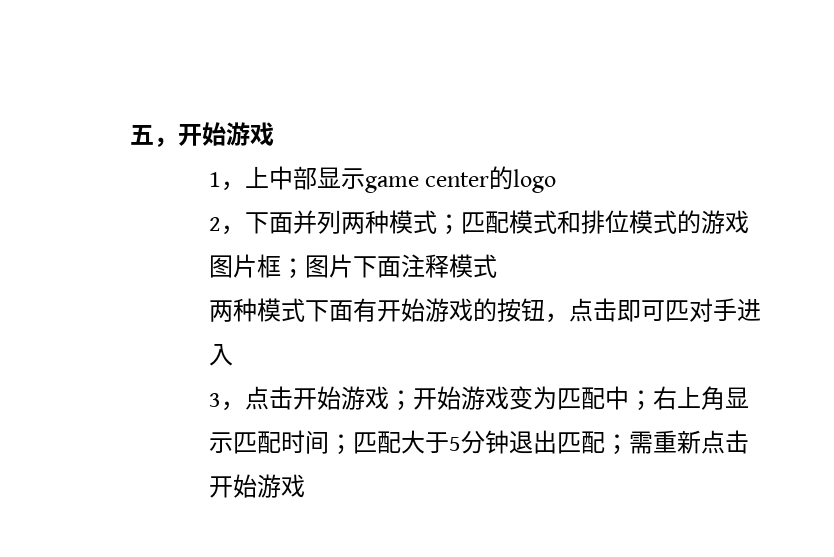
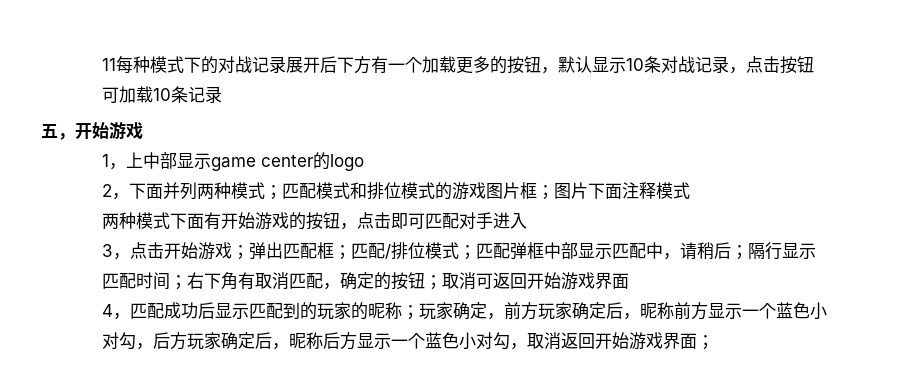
(130, 135) none -> [101,56,814,74] [101,86,222,103] 11每种模式下的对战记录展开后下方有一个加载更多的按钮，默认显示10条对战记录，点击按钮可加载10条记录 //
(689, 311) none -> [441,213,459,229] 配
[412,386,749,411] [208,430,749,455] [208,474,305,498] 开始游戏变为匹配中；右上角显示匹配时间；匹配大于5分钟退出匹配；需重新点击开始游戏 -> [248,242,816,260] [101,272,629,290] [101,302,827,320] [101,332,714,350] 弹出匹配框；匹配/排位模式；匹配弹框中部显示匹配中，请稍后；隔行显示匹配时间；右下角有取消匹配，确定的按钮；取消可返回开始游戏界面 // 4，匹配成功后显示匹配到的玩家的昵称；玩家确定，前方玩家确定后，昵称前方显示一个蓝色小对勾，后方玩家确定后，昵称后方显示一个蓝色小对勾，取消返回开始游戏界面；

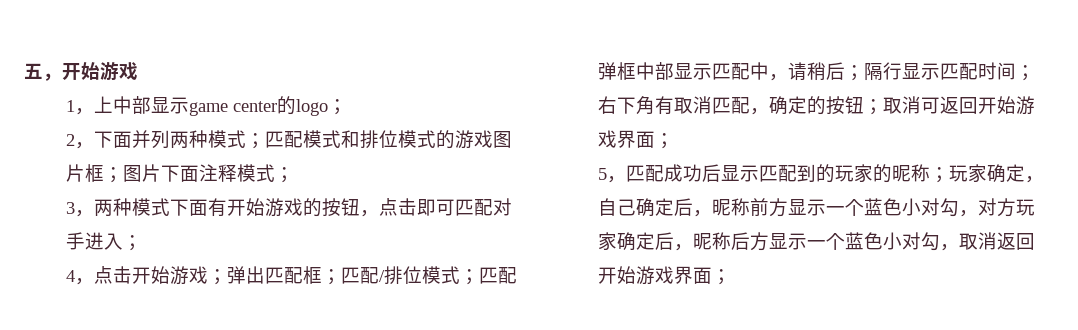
[101,56,814,74] [101,86,222,103] 11每种模式下的对战记录展开后下方有一个加载更多的按钮，默认显示10条对战记录，点击按钮可加载10条记录 // -> (24, 71) none
(364, 162) none -> [328,99,348,115] ；
(690, 190) // -> [275,167,295,183] [66,202,95,217] ； // 3，
[101,244,113,257] // 3 -> [123,235,143,251] [66,270,76,282] ； // 4
[101,304,113,317] // 4 -> [655,133,675,149] [598,168,608,180] ； // 5
[503,302,572,320] 前方玩家 -> [598,198,637,216] 自己
[152,332,170,349] 后 -> [978,198,998,216] 对

